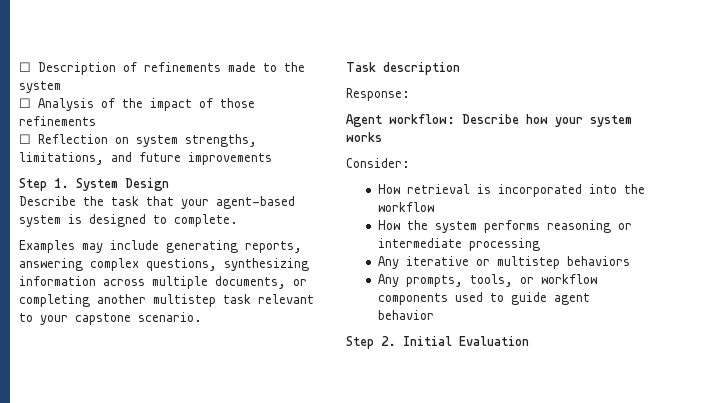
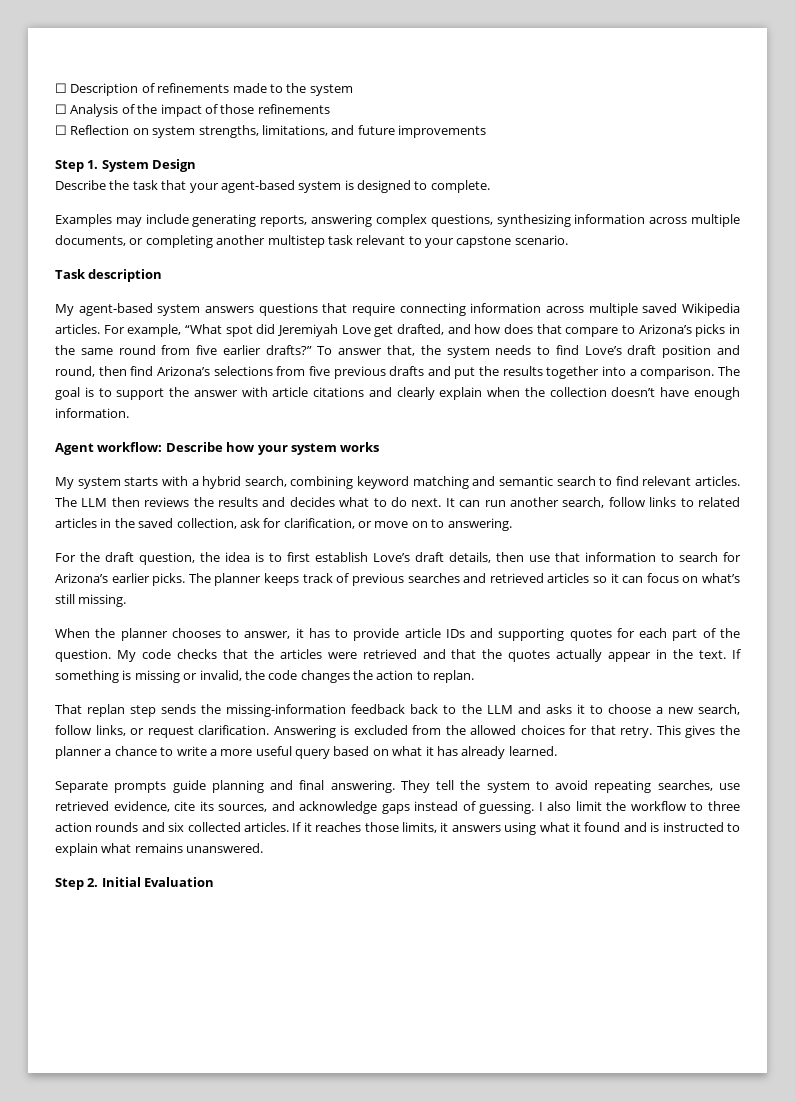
[346,88,410,101] Response: -> [55,303,740,316] [55,324,740,337] [55,345,741,358] [55,366,740,379] [55,387,740,400] [55,408,129,418] My agent-based system answers questions that require connecting information across multiple saved Wikipedia articles. For example, “What spot did Jeremiyah Love get drafted, and how does that compare to Arizona’s picks in the same round from five earlier drafts?” To answer that, the system needs to find Love’s draft position and round, then find Arizona’s selections from five previous drafts and put the results together into a comparison. The goal is to support the answer with article citations and clearly explain when the collection doesn’t have enough information.
[346,158,410,168] [378,184,646,197] [378,202,435,212] [378,220,633,233] [378,238,541,251] [378,256,631,269] [378,274,598,287] [378,292,591,305] [378,310,435,320] Consider: // How retrieval is incorporated into the workflow // How the system performs reasoning or intermediate processing // Any iterative or multistep behaviors // Any prompts, tools, or workflow components used to guide agent behavior -> [55,476,740,489] [55,497,740,508] [55,518,512,531] [55,552,741,565] [55,573,740,586] [55,594,127,607] [55,628,741,641] [55,649,742,662] [55,670,475,683] [55,704,740,717] [55,725,740,738] [55,746,557,759] [55,780,740,793] [55,801,740,814] [55,822,740,835] [55,843,264,856] My system starts with a hybrid search, combining keyword matching and semantic search to find relevant articles. The LLM then reviews the results and decides what to do next. It can run another search, follow links to related articles in the saved collection, ask for clarification, or move on to answering. // For the draft question, the idea is to first establish Love’s draft details, then use that information to search for Arizona’s earlier picks. The planner keeps track of previous searches and retrieved articles so it can focus on what’s still missing. // When the planner chooses to answer, it has to provide article IDs and supporting quotes for each part of the question. My code checks that the articles were retrieved and that the quotes actually appear in the text. If something is missing or invalid, the code changes the action to replan. // That replan step sends the missing-information feedback back to the LLM and asks it to choose a new search, follow links, or request clarification. Answering is excluded from the allowed choices for that retry. This gives the planner a chance to write a more useful query based on what it has already learned. // Separate prompts guide planning and final answering. They tell the system to avoid repeating searches, use retrieved evidence, cite its sources, and acknowledge gaps instead of guessing. I also limit the workflow to three action rounds and six collected articles. If it reaches those limits, it answers using what it found and is instructed to explain what remains unanswered.

